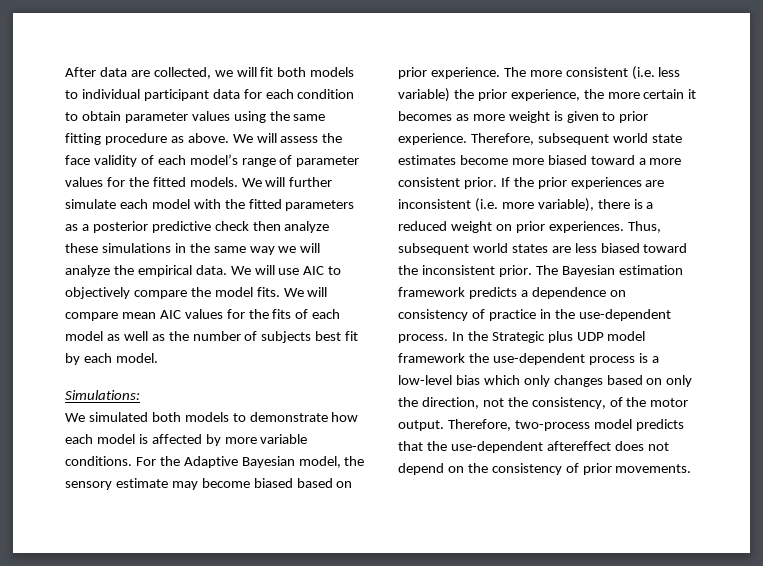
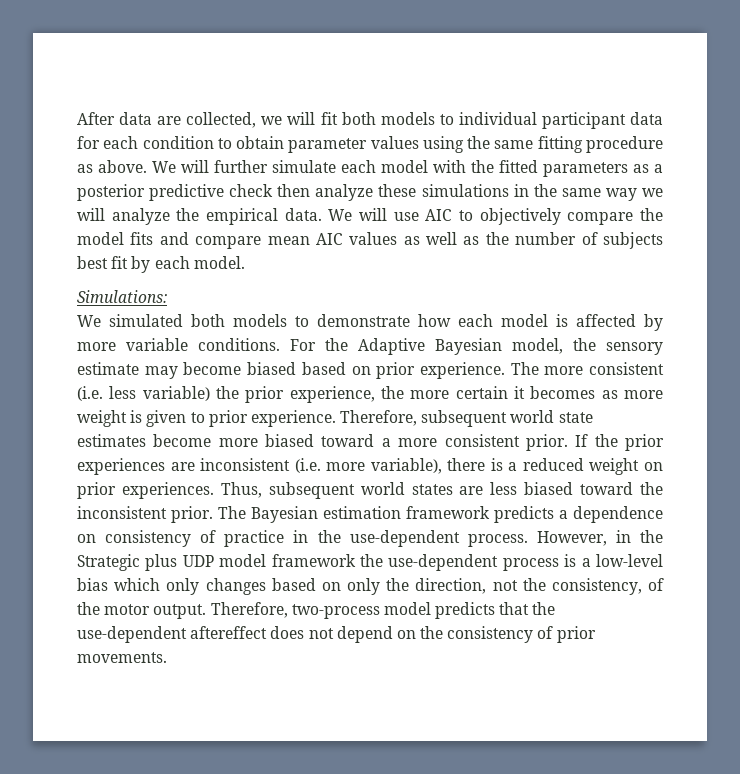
[280,133,343,143] [65,154,360,167] [65,177,286,187] assess the face validity of each model’s range of parameter values for the fitted models. We will -> (209, 166) none
[256,287,328,297] fits. We will -> [130,232,189,245] fits and
[226,309,341,319] [65,331,103,341] for the fits of each model -> (398, 238) none
[451,332,464,341] In -> [536,530,631,546] However, in

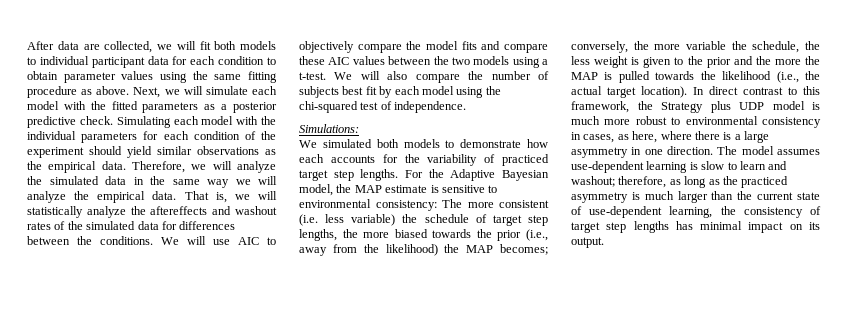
[152,160,268,173] We will further -> [133,86,203,98] Next, we will
[229,184,509,201] check then analyze these simulations -> [79,116,277,128] [27,131,276,143] [27,146,276,158] [27,161,276,173] [27,176,126,185] check. Simulating each model with the individual parameters for each condition of the experiment should yield similar observations as the empirical data. Therefore, we will analyze the simulated data
(322, 214) none -> [184,191,277,203] [27,206,277,218] [27,221,236,230] [27,236,153,245] That is, we will statistically analyze the aftereffects and washout rates of the simulated data for differences between the conditions.
[267,236,310,245] mean -> [299,56,325,65] these
[403,232,480,245] as well as -> [388,56,548,68] [299,71,460,83] between the two models using a t-test. We will also compare
[193,256,245,269] model. -> [421,86,501,98] [299,101,467,113] model using the chi-squared test of independence.
[501,314,663,331] [77,338,280,351] model is affected by more variable conditions. -> [330,154,549,166] [299,169,399,181] accounts for the variability of practiced target step lengths.
[606,342,663,355] [77,362,505,379] sensory estimate may become biased based on prior experience. -> [354,185,498,193] [299,199,437,211] MAP estimate is sensitive to environmental consistency:
[245,386,663,403] [77,410,593,427] [77,434,665,451] [77,458,664,475] [77,482,663,499] [77,506,663,523] [77,530,664,547] [77,554,663,571] [77,578,665,595] [77,602,556,619] [77,626,596,643] [77,652,167,663] prior experience, the more certain it becomes as more weight is given to prior experience. Therefore, subsequent world state estimates become more biased toward a more consistent prior. If the prior experiences are inconsistent (i.e. more variable), there is a reduced weight on prior experiences. Thus, subsequent world states are less biased toward the inconsistent prior. The Bayesian estimation framework predicts a dependence on consistency of practice in the use-dependent process. However, in the Strategic plus UDP model framework the use-dependent process is a low-level bias which only changes based on only the direction, not the consistency, of the motor output. Therefore, two-process model predicts that the use-dependent aftereffect does not depend on the consistency of prior movements. -> [424,214,548,226] [299,229,548,241] [299,244,548,256] [571,41,820,53] [571,56,820,68] [571,71,820,83] [571,86,820,98] [571,101,820,113] [571,116,821,128] [571,131,769,143] [571,146,820,158] [571,161,788,173] [571,176,789,188] [571,191,820,203] [571,206,821,218] [571,221,820,233] [571,237,604,248] schedule of target step lengths, the more biased towards the prior (i.e., away from the likelihood) the MAP becomes; conversely, the more variable the schedule, the less weight is given to the prior and the more the MAP is pulled towards the likelihood (i.e., the actual target location). In direct contrast to this framework, the Strategy plus UDP model is much more robust to environmental consistency in cases, as here, where there is a large asymmetry in one direction. The model assumes use-dependent learning is slow to learn and washout; therefore, as long as the practiced asymmetry is much larger than the current state of use-dependent learning, the consistency of target step lengths has minimal impact on its output.

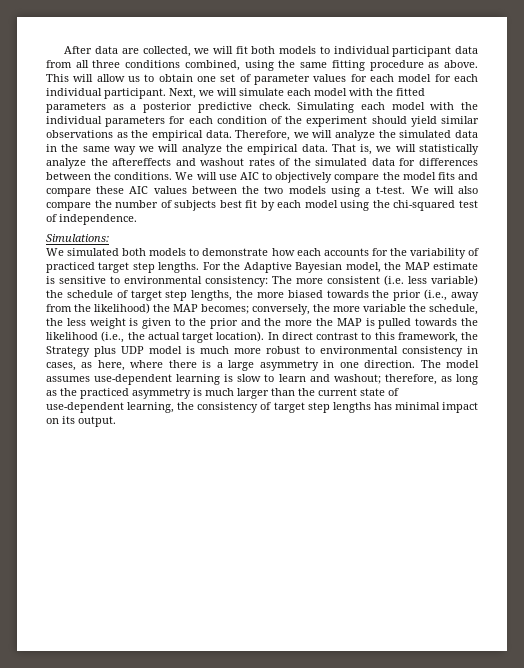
[172,56,276,65] [27,71,154,83] for each condition to obtain parameter values -> [46,60,240,71] from all three conditions combined,
(130, 90) none -> [46,74,478,85] [46,88,166,99] This will allow us to obtain one set of parameter values for each model for each individual participant.

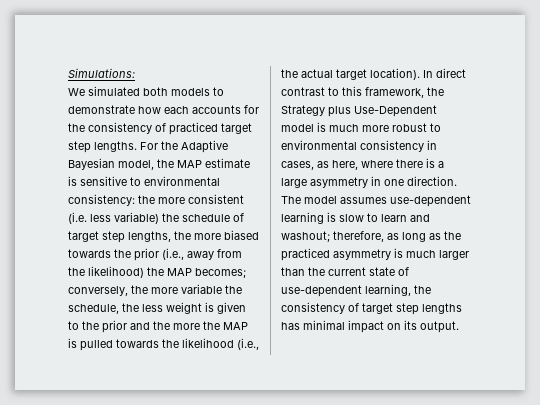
[64,46,479,57] [46,60,479,71] [46,74,478,85] [46,88,425,99] [46,102,478,113] [46,116,479,127] [46,130,478,141] [46,144,479,155] [46,158,478,169] [46,172,478,183] [46,186,478,197] [46,200,479,211] [46,214,137,225] After data are collected, we will fit both models to individual participant data from all three conditions combined, using the same fitting procedure as above. This will allow us to obtain one set of parameter values for each model for each individual participant. Next, we will simulate each model with the fitted parameters as a posterior predictive check. Simulating each model with the individual parameters for each condition of the experiment should yield similar observations as the empirical data. Therefore, we will analyze the simulated data in the same way we will analyze the empirical data. That is, we will statistically analyze the aftereffects and washout rates of the simulated data for differences between the conditions. We will use AIC to objectively compare the model fits and compare these AIC values between the two models using a t-test. We will also compare the number of subjects best fit by each model using the chi-squared test of independence. // -> (68, 73) none
[409,248,466,259] variability -> [88,122,152,134] consistency
[272,276,292,284] The -> [138,195,155,204] the
[121,346,144,354] UDP -> [354,105,437,117] Use-Dependent

